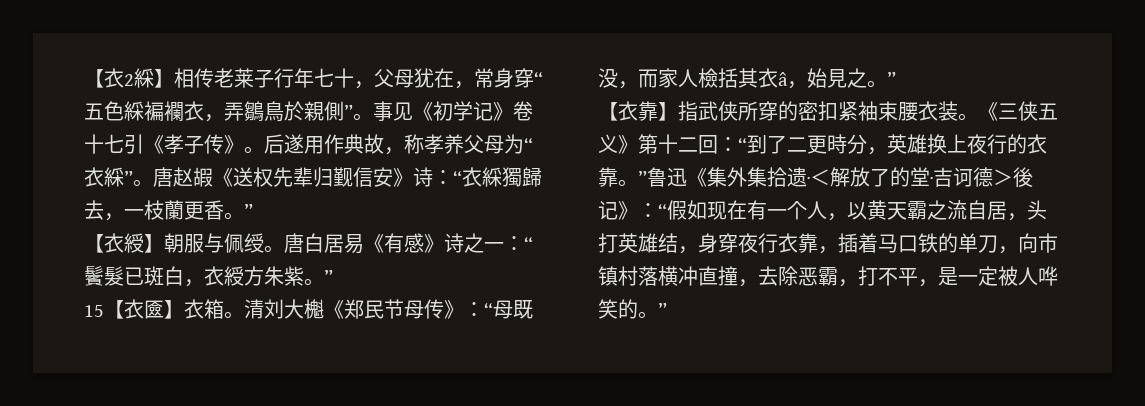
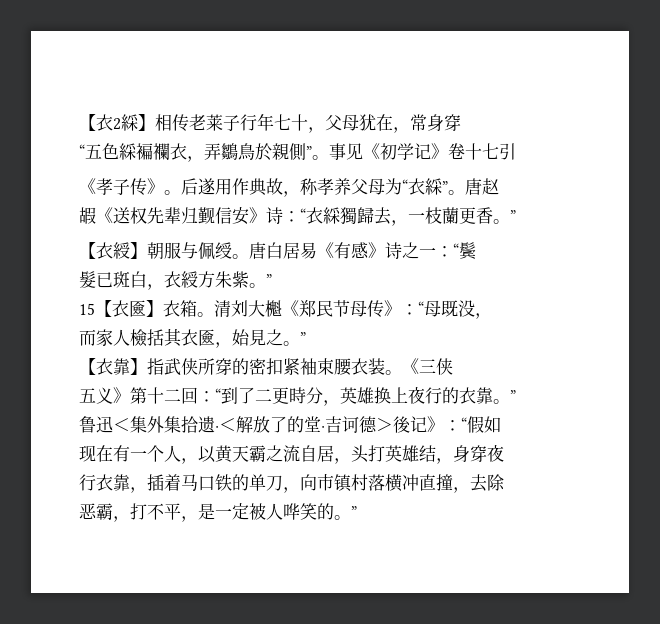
(534, 78) none -> (461, 122) //
(144, 144) none -> (516, 151) //
(193, 177) none -> (499, 186) //
[84,265,104,286] 鬢 -> [459,242,477,260] 鬓 //
(638, 85) none -> (492, 316) //
[778,72,788,86] â -> [198,329,215,346] 匳
(1038, 111) none -> (453, 366) //
[647,167,707,187] 鲁迅《 -> [79,416,130,433] // 鲁迅＜
(707, 210) none -> (501, 424) //
(758, 243) none -> (504, 453) //
(798, 276) none -> (505, 482) //

